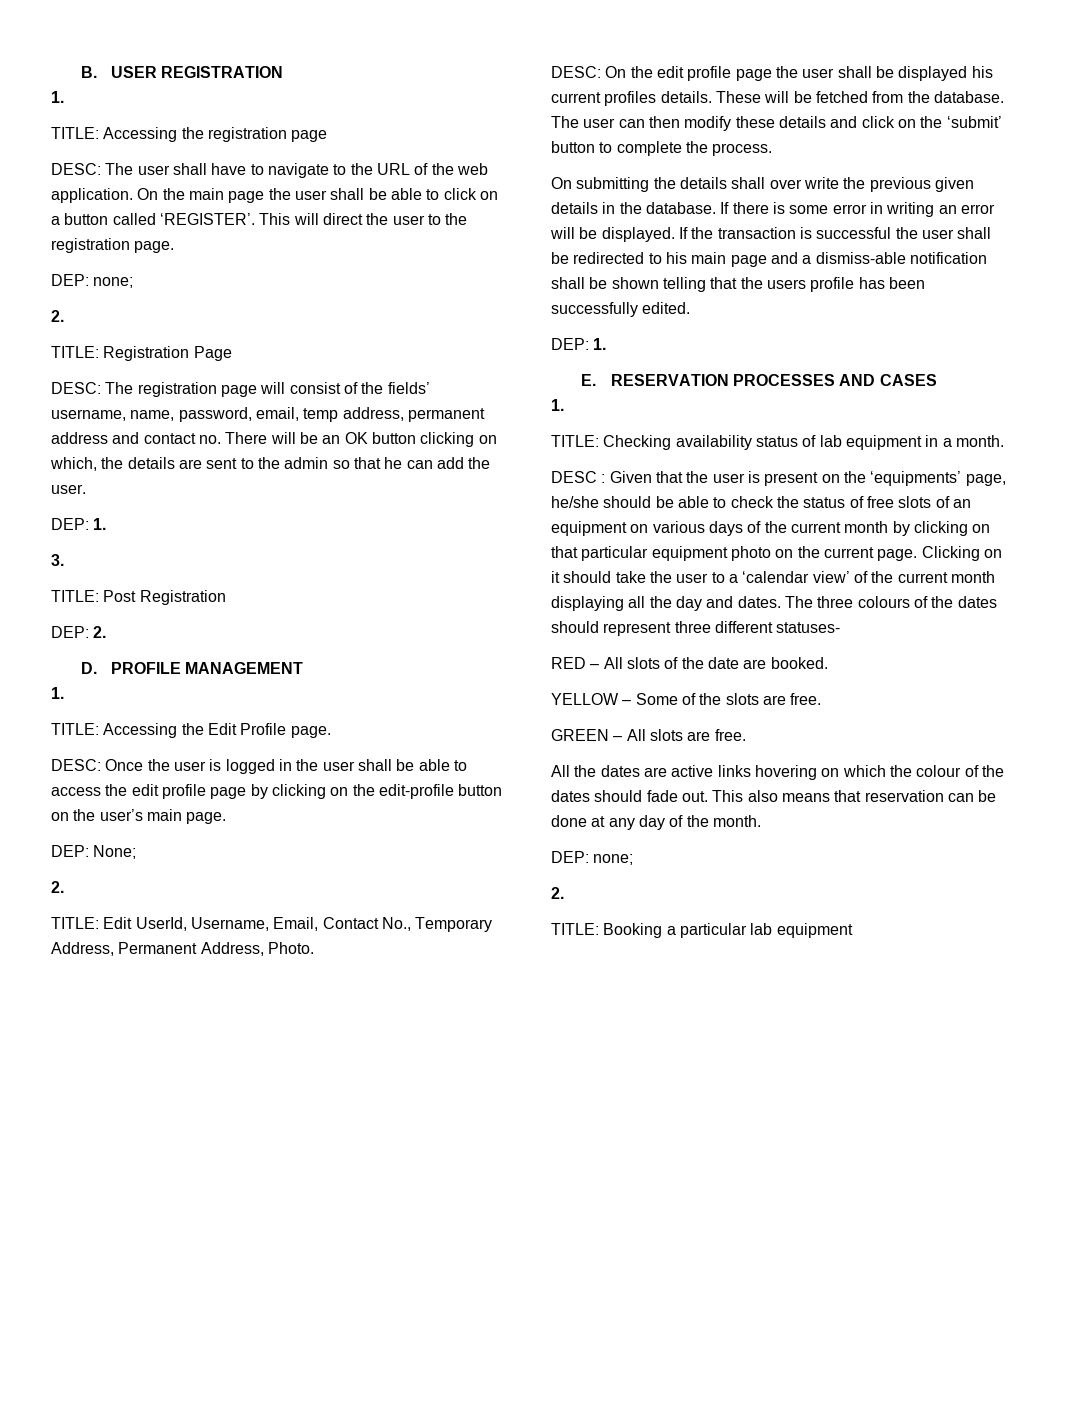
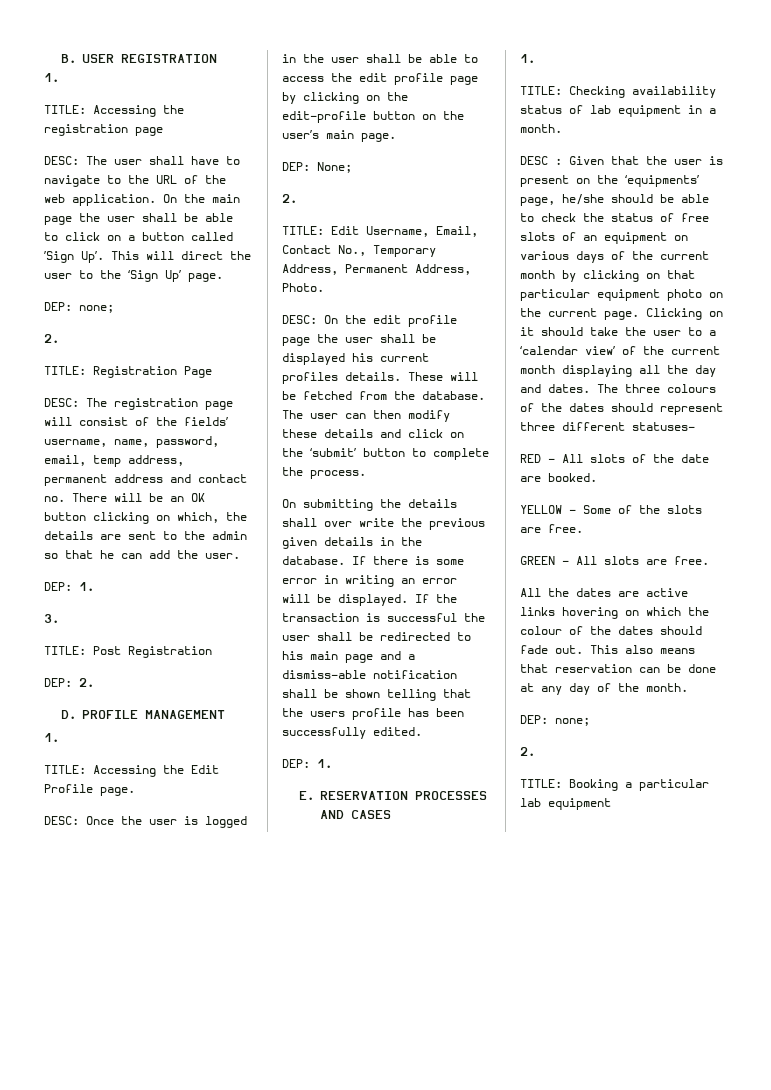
[159,213,255,225] ‘REGISTER’. -> [44,251,104,263] ’Sign Up’.
[51,238,130,253] registration -> [128,270,181,282] ‘Sign Up’
[135,917,187,931] UserId, -> (359, 230) none

